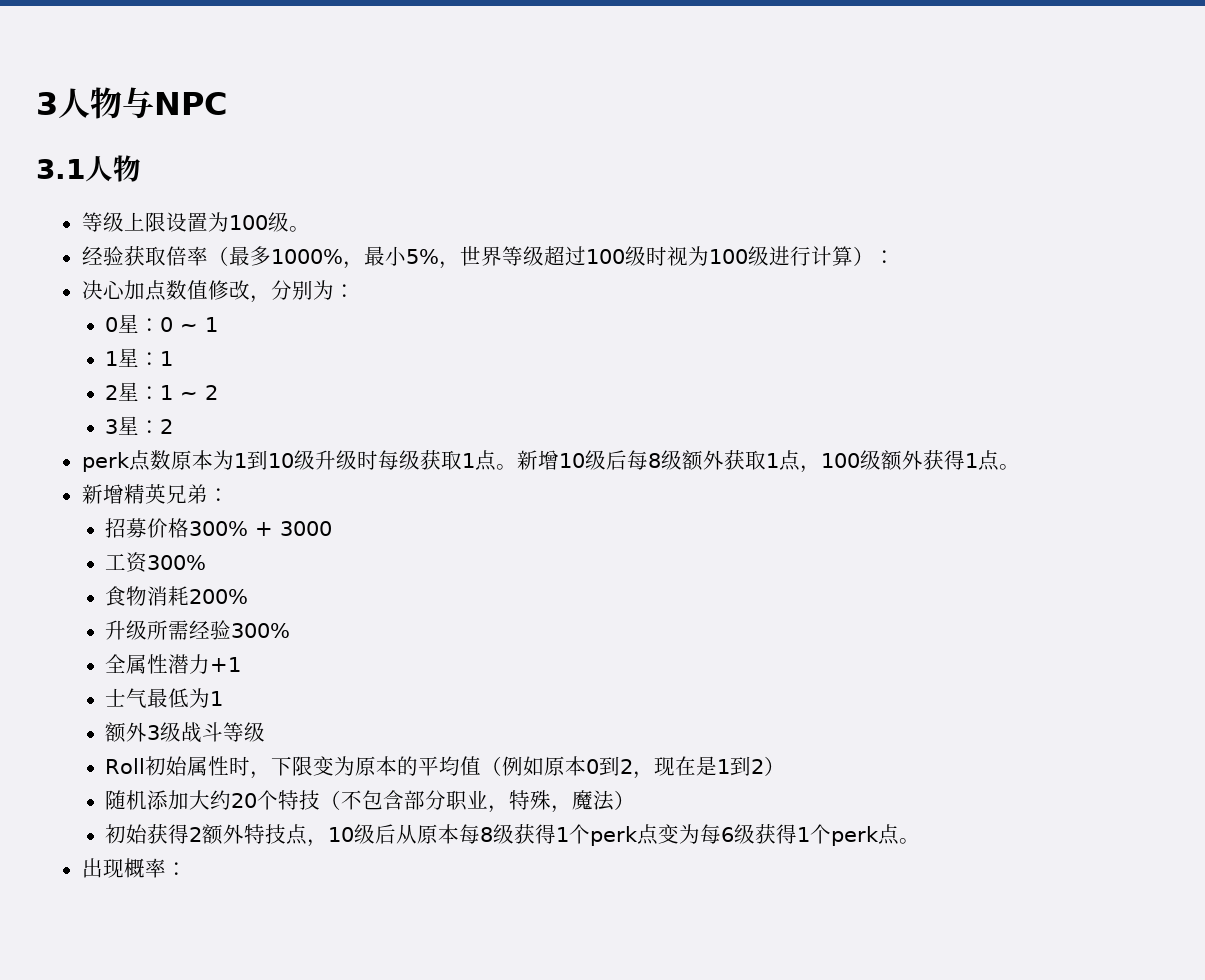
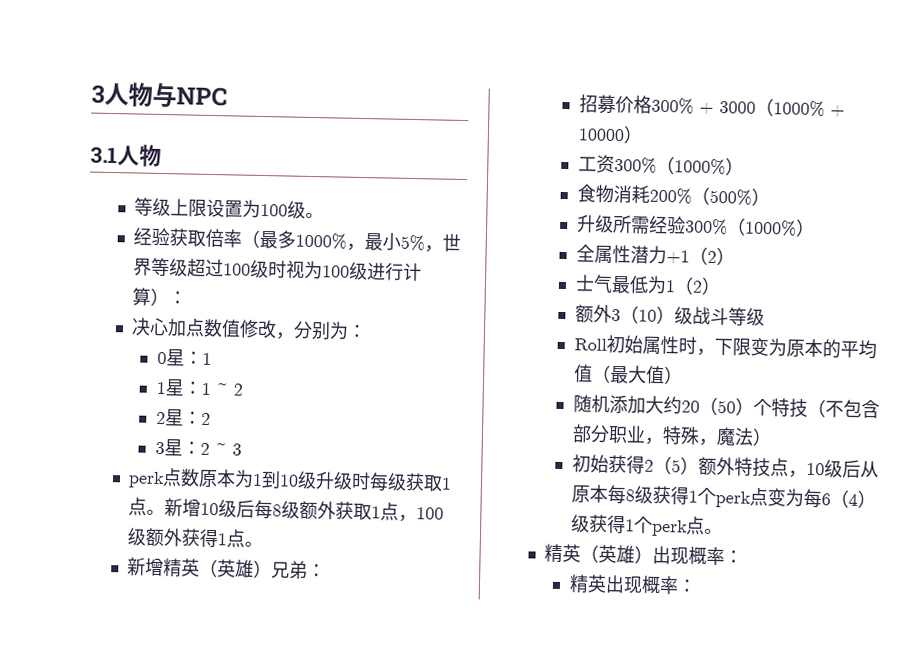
[160,317,199,332] 0 ~ -> (203, 358) none
(174, 358) none -> [215,383,243,396] ~ 2
[160,385,199,400] 1 ~ -> (202, 418) none
(174, 426) none -> [214,443,242,456] ~ 3
(166, 494) none -> [199,558,273,579] （英雄）
(333, 528) none -> [754,97,845,118] [577,125,643,144] （1000% + 10000）
(207, 562) none -> [655,155,744,176] （1000%）
(249, 596) none -> [690,186,770,207] （500%）
(291, 630) none -> [725,217,815,237] （1000%）
(242, 664) none -> [688,246,735,266] （2）
(224, 698) none -> [673,276,721,296] （2）
(161, 732) none -> [619,305,675,325] （10）
[502,756,765,779] 例如原本0到2，现在是1到2 -> [609,365,665,385] 最大值
(258, 800) none -> [698,396,754,416] （50）
(203, 834) none -> [652,455,699,475] （5）
(735, 834) none -> [829,489,876,509] （4）
[81,858,187,878] 出现概率： -> [544,543,744,566] [568,574,697,595] 精英（英雄）出现概率： // 精英出现概率：

